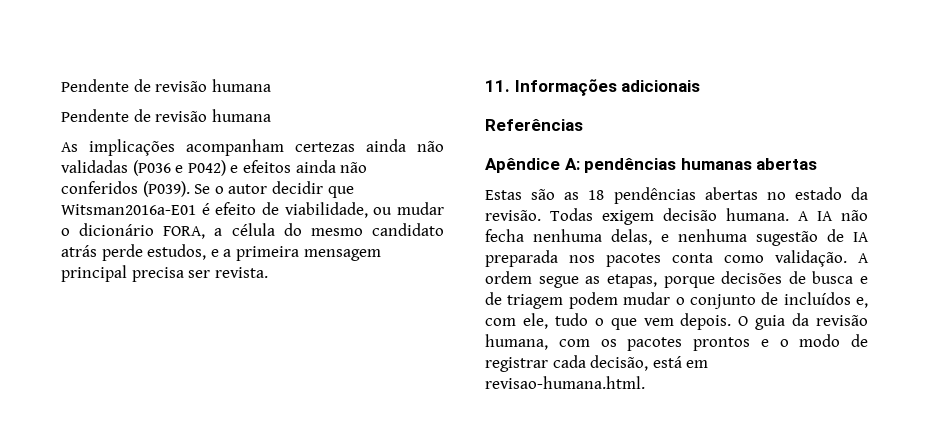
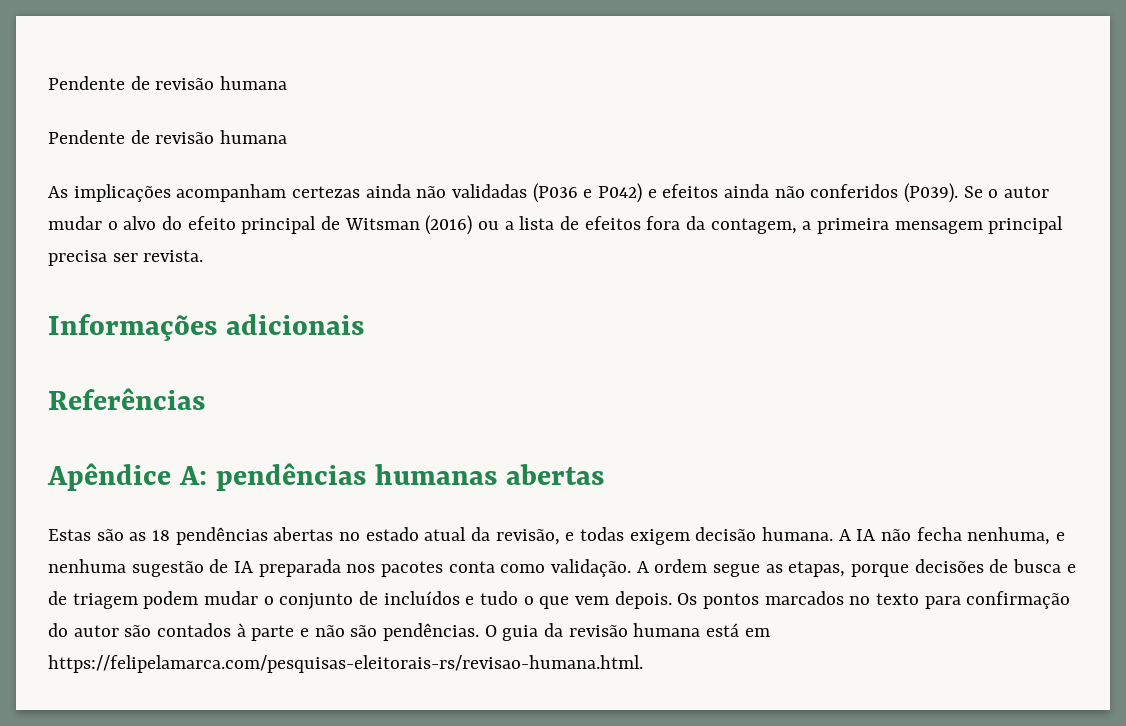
[271,181,354,198] [61,202,444,218] [61,223,444,239] [61,244,219,261] decidir que Witsman2016a-E01 é efeito de viabilidade, ou mudar o dicionário FORA, a célula do mesmo candidato atrás perde estudos, e -> [48,215,797,235] mudar o alvo do efeito principal de Witsman (2016) ou a lista de efeitos fora da contagem,
[485,80,510,92] 11. -> (204, 256) none
[851,187,868,200] [485,208,593,221] da revisão. Todas -> [424,527,625,545] atual da revisão, e todas
[533,229,652,245] nenhuma delas, -> [967,527,1051,545] nenhuma,
[856,297,868,308] [485,313,548,329] e, com ele, -> [465,596,475,605] e
[738,313,868,330] [485,334,868,351] [485,355,649,372] O guia da revisão humana, com os pacotes prontos e o modo de registrar cada decisão, -> [677,591,1071,609] [48,623,701,641] Os pontos marcados no texto para confirmação do autor são contados à parte e não são pendências. O guia da revisão humana
[485,376,645,389] revisao-humana.html. -> [48,655,643,673] https://felipelamarca.com/pesquisas-eleitorais-rs/revisao-humana.html.

